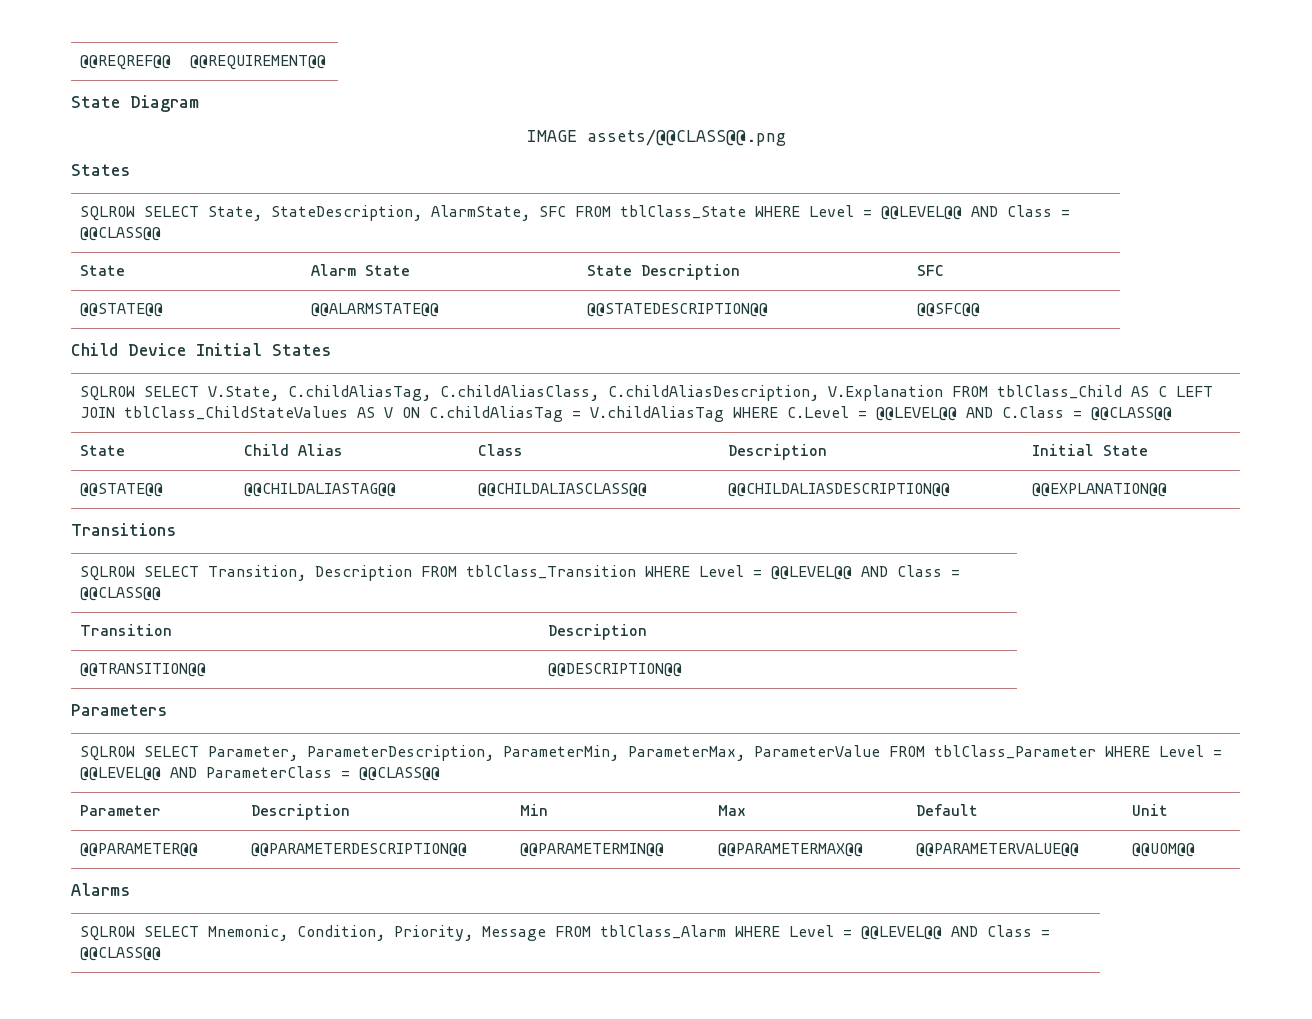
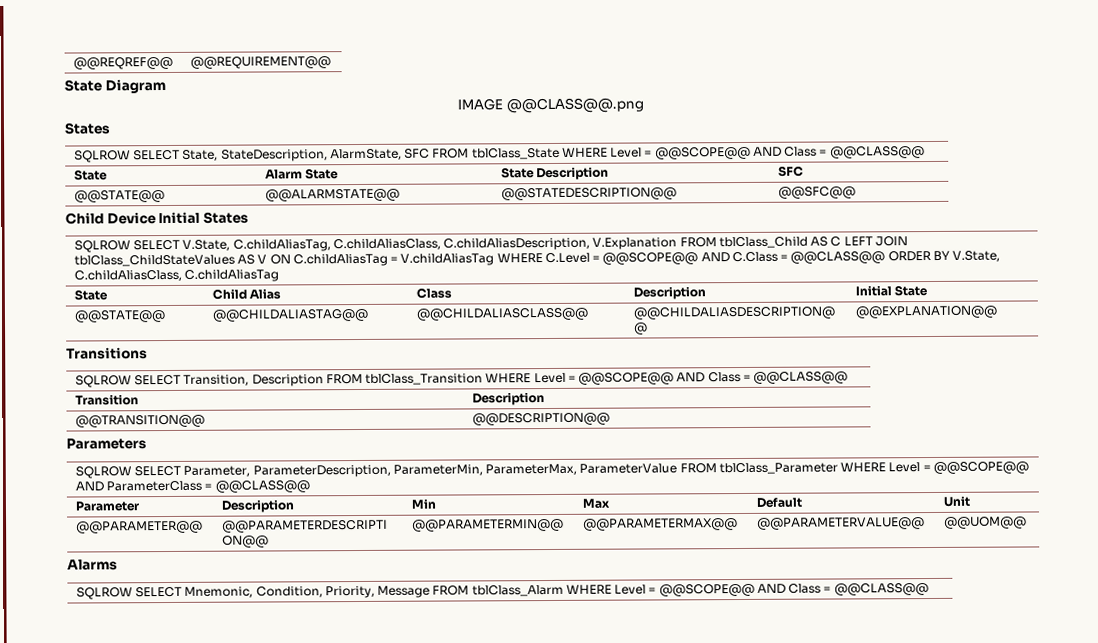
[586,129,786,146] assets/@@CLASS@@.png -> [505,97,644,114] @@CLASS@@.png
[881,206,963,220] @@LEVEL@@ -> [654,146,751,160] @@SCOPE@@
[876,407,958,421] @@LEVEL@@ -> [602,252,699,265] @@SCOPE@@
(1173, 414) none -> [887,250,1001,262] [73,269,280,282] ORDER BY V.State, C.childAliasClass, C.childAliasTag
[771,566,853,580] @@LEVEL@@ -> [578,372,675,385] @@SCOPE@@
[80,767,162,781] @@LEVEL@@ -> [932,461,1029,474] @@SCOPE@@
[861,926,943,940] @@LEVEL@@ -> [658,583,755,597] @@SCOPE@@

